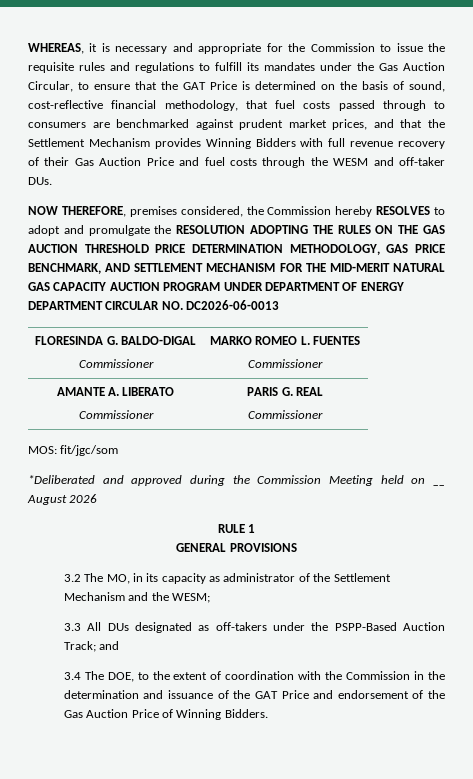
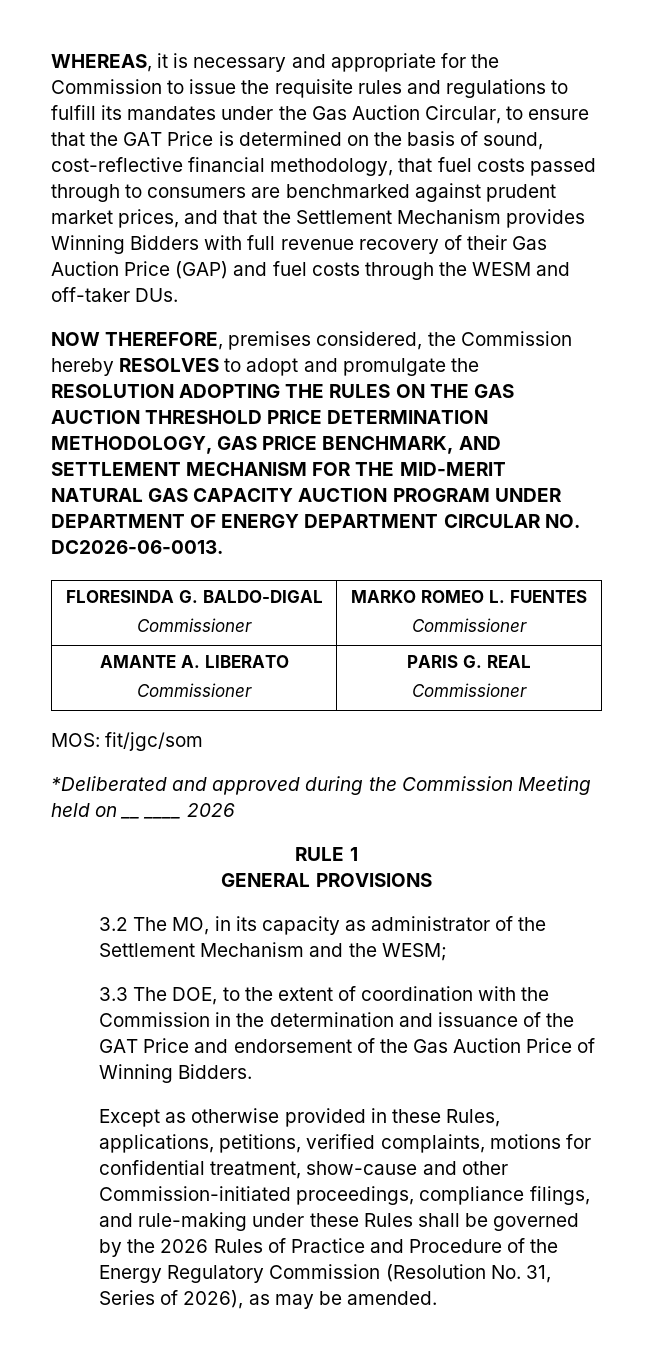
(174, 161) none -> [175,261,229,279] (GAP)
[186,300,280,310] DC2026-06-0013 -> [51,540,223,554] DC2026-06-0013.
[27,495,67,505] August -> [143,817,182,819] ____
[87,622,445,633] [63,641,120,652] [63,672,81,680] All DUs designated as off-takers under the PSPP-Based Auction Track; and // 3.4 -> (129, 994) none
(268, 713) none -> [99,1108,500,1127] [99,1134,591,1153] [99,1160,508,1179] [99,1186,590,1205] [99,1212,580,1231] [99,1238,559,1257] [99,1264,551,1283] [99,1290,437,1309] // Except as otherwise provided in these Rules, applications, petitions, verified complaints, motions for confidential treatment, show-cause and other Commission-initiated proceedings, compliance filings, and rule-making under these Rules shall be governed by the 2026 Rules of Practice and Procedure of the Energy Regulatory Commission (Resolution No. 31, Series of 2026), as may be amended.

